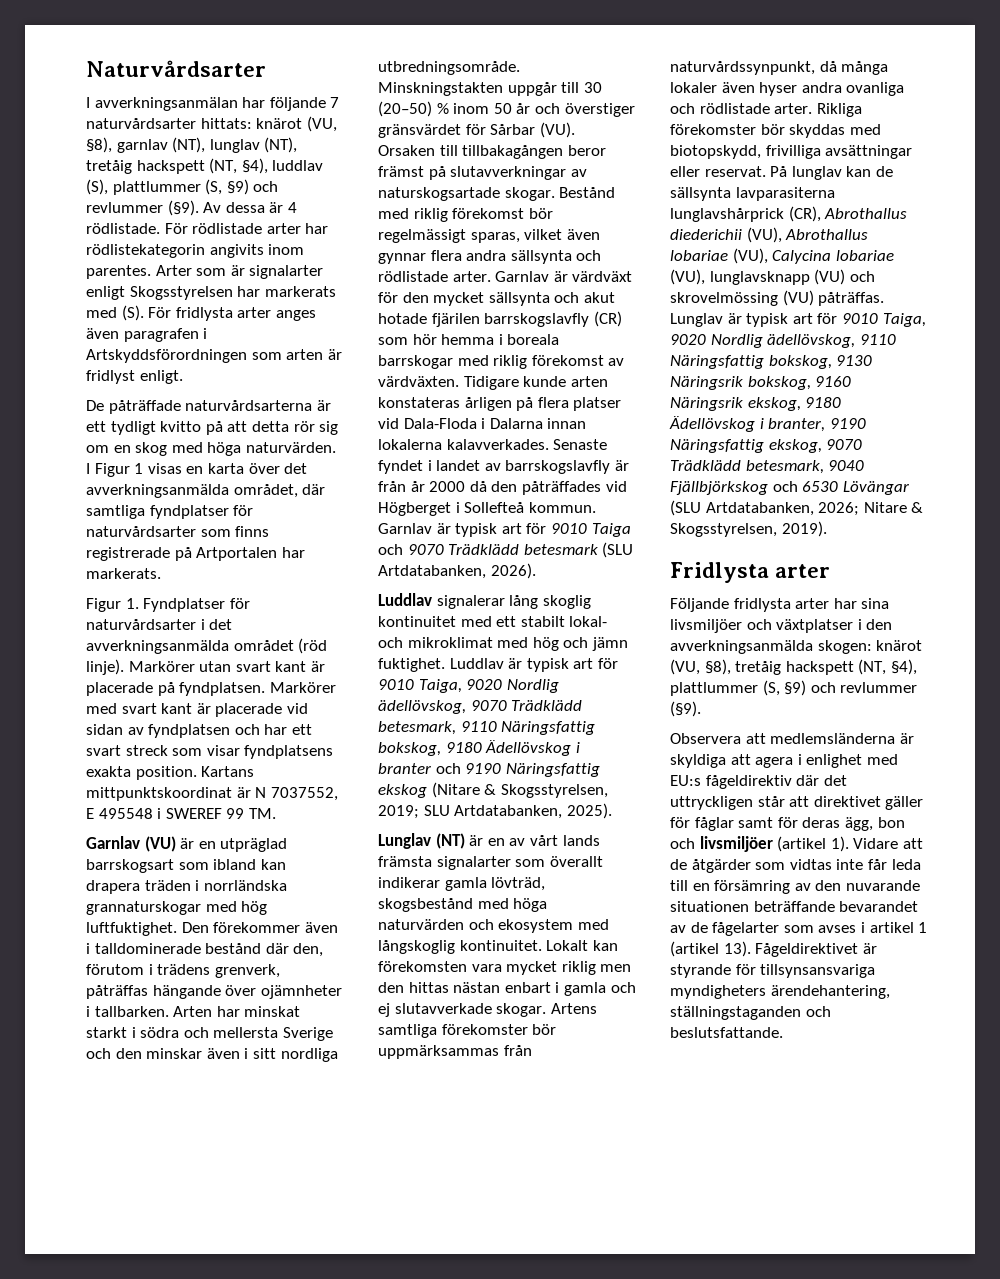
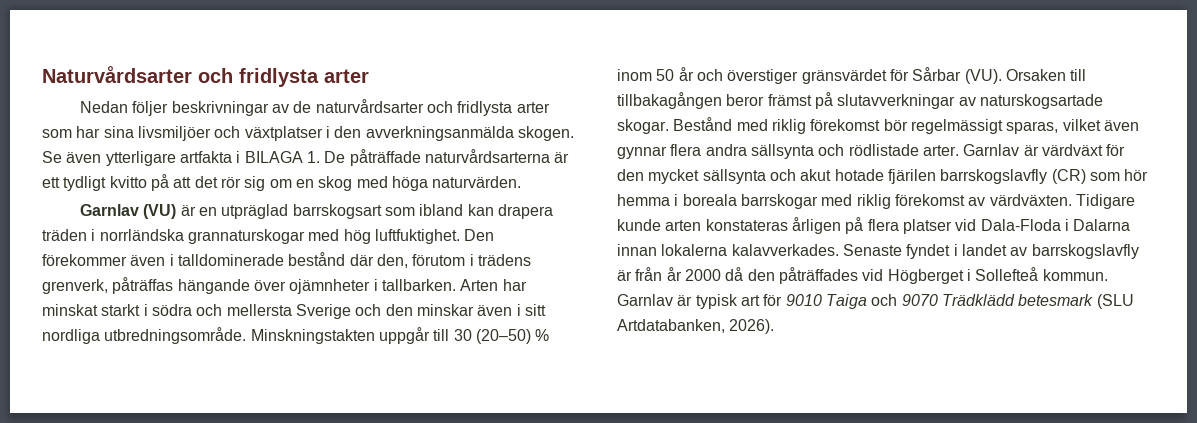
[86,97,340,111] [86,116,337,132] [86,137,298,153] [86,158,324,174] [86,179,279,195] [86,200,297,216] [86,223,329,234] [86,244,305,258] [86,265,324,279] [86,286,336,300] [86,305,316,321] [86,328,208,342] [86,349,342,363] [86,370,183,384] // I avverkningsanmälan har följande 7 naturvårdsarter hittats: knärot (VU, §8), garnlav (NT), lunglav (NT), tretåig hackspett (NT, §4), luddlav (S), plattlummer (S, §9) och revlummer (§9). Av dessa är 4 rödlistade. För rödlistade arter har rödlistekategorin angivits inom parentes. Arter som är signalarter enligt Skogsstyrelsen har markerats med (S). För fridlysta arter anges även paragrafen i Artskyddsförordningen som arten är fridlyst enligt. // -> [198,68,369,87] [80,99,550,116] [42,126,574,141] [42,151,320,166] och fridlysta arter // Nedan följer beskrivningar av de naturvårdsarter och fridlysta arter som har sina livsmiljöer och växtplatser i den avverkningsanmälda skogen. Se även ytterligare artfakta i BILAGA 1.
[251,421,289,432] detta -> [194,176,218,188] det
[86,463,308,477] [86,484,326,498] [86,505,254,519] [86,526,270,537] [86,547,305,561] [86,568,161,579] [86,598,250,612] [86,619,233,630] [86,638,328,654] [86,659,325,675] [86,682,336,696] [86,703,308,717] [86,724,312,738] [86,745,334,759] [86,766,255,780] [86,787,338,801] [86,808,276,819] I Figur 1 visas en karta över det avverkningsanmälda området, där samtliga fyndplatser för naturvårdsarter som finns registrerade på Artportalen har markerats. // Figur 1. Fyndplatser för naturvårdsarter i det avverkningsanmälda området (röd linje). Markörer utan svart kant är placerade på fyndplatsen. Markörer med svart kant är placerade vid sidan av fyndplatsen och har ett svart streck som visar fyndplatsens exakta position. Kartans mittpunktskoordinat är N 7037552, E 495548 i SWEREF 99 TM. -> (522, 182) none
[378,593,591,609] [378,616,608,627] [378,637,628,651] [378,658,618,672] [378,679,559,693] [378,700,583,714] [378,721,596,735] [378,740,580,756] [378,763,600,777] [378,782,608,798] [378,803,612,819] [378,833,600,849] [378,856,603,870] [378,877,546,891] [378,898,548,912] [378,919,609,933] [378,940,618,954] [378,961,632,975] [378,982,636,996] [378,1003,597,1017] [378,1024,557,1038] [378,1045,532,1059] [670,61,889,75] [670,82,905,96] [670,103,862,117] [670,124,881,138] [670,145,913,159] [670,166,893,180] [670,187,835,201] [670,206,908,222] [670,227,869,243] [670,248,894,264] [670,269,875,285] [670,290,885,306] [670,313,926,327] [670,334,896,348] [670,355,873,369] [670,376,852,390] [670,397,842,411] [669,416,866,432] [670,439,863,453] [670,460,865,474] [670,481,909,495] [670,500,924,516] [670,521,827,537] [670,562,831,583] [670,598,890,612] [670,619,893,633] [670,640,923,654] [670,659,917,675] [670,680,918,696] [670,701,701,717] [670,733,914,744] [670,754,898,768] [670,775,847,789] [670,796,924,810] [670,817,905,831] [670,836,923,852] [670,859,921,873] [670,880,920,894] [670,901,919,912] [670,922,928,936] [670,941,877,957] [670,964,876,978] [670,985,890,999] [670,1006,831,1020] [670,1027,783,1038] // Luddlav signalerar lång skoglig kontinuitet med ett stabilt lokal- och mikroklimat med hög och jämn fuktighet. Luddlav är typisk art för 9010 Taiga, 9020 Nordlig ädellövskog, 9070 Trädklädd betesmark, 9110 Näringsfattig bokskog, 9180 Ädellövskog i branter och 9190 Näringsfattig ekskog (Nitare & Skogsstyrelsen, 2019; SLU Artdatabanken, 2025). // Lunglav (NT) är en av vårt lands främsta signalarter som överallt indikerar gamla lövträd, skogsbestånd med höga naturvärden och ekosystem med långskoglig kontinuitet. Lokalt kan förekomsten vara mycket riklig men den hittas nästan enbart i gamla och ej slutavverkade skogar. Artens samtliga förekomster bör uppmärksammas från naturvårdssynpunkt, då många lokaler även hyser andra ovanliga och rödlistade arter. Rikliga förekomster bör skyddas med biotopskydd, frivilliga avsättningar eller reservat. På lunglav kan de sällsynta lavparasiterna lunglavshårprick (CR), Abrothallus diederichii (VU), Abrothallus lobariae (VU), Calycina lobariae (VU), lunglavsknapp (VU) och skrovelmössing (VU) påträffas. Lunglav är typisk art för 9010 Taiga, 9020 Nordlig ädellövskog, 9110 Näringsfattig bokskog, 9130 Näringsrik bokskog, 9160 Näringsrik ekskog, 9180 Ädellövskog i branter, 9190 Näringsfattig ekskog, 9070 Trädklädd betesmark, 9040 Fjällbjörkskog och 6530 Lövängar (SLU Artdatabanken, 2026; Nitare & Skogsstyrelsen, 2019). // Fridlysta arter // Följande fridlysta arter har sina livsmiljöer och växtplatser i den avverkningsanmälda skogen: knärot (VU, §8), tretåig hackspett (NT, §4), plattlummer (S, §9) och revlummer (§9). // Observera att medlemsländerna är skyldiga att agera i enlighet med EU:s fågeldirektiv där det uttryckligen står att direktivet gäller för fåglar samt för deras ägg, bon och livsmiljöer (artikel 1). Vidare att de åtgärder som vidtas inte får leda till en försämring av den nuvarande situationen beträffande bevarandet av de fågelarter som avses i artikel 1 (artikel 13). Fågeldirektivet är styrande för tillsynsansvariga myndigheters ärendehantering, ställningstaganden och beslutsfattande. -> (775, 326) none

